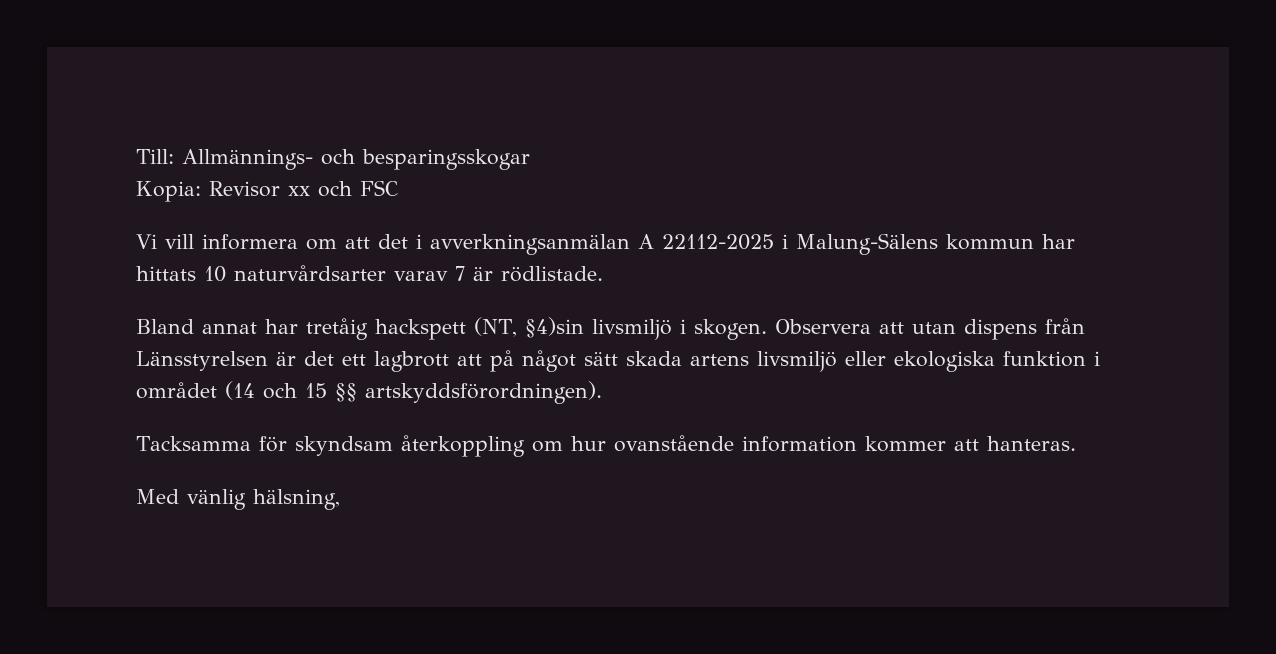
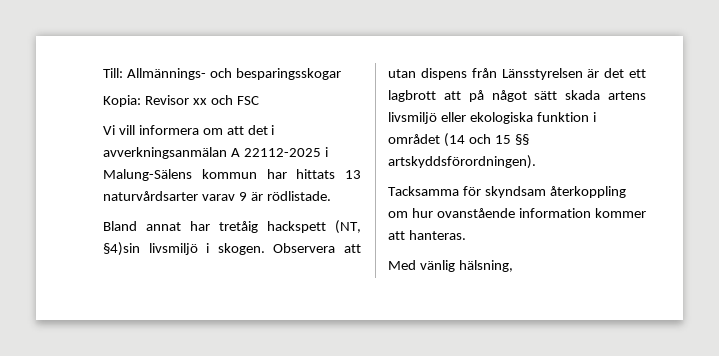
[204,266,226,282] 10 -> [345,170,361,179] 13
[455,266,465,281] 7 -> [238,192,247,201] 9

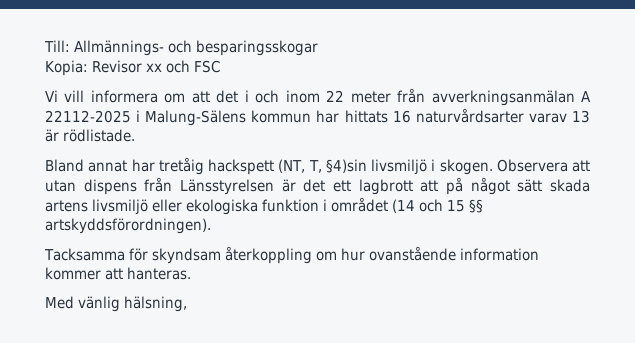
(275, 130) none -> [255,88,426,103] och inom 22 meter från
[345,170,361,179] 13 -> [392,110,411,123] 16
[238,192,247,201] 9 -> [571,110,590,123] 13
(361, 227) none -> [308,160,322,173] T,

